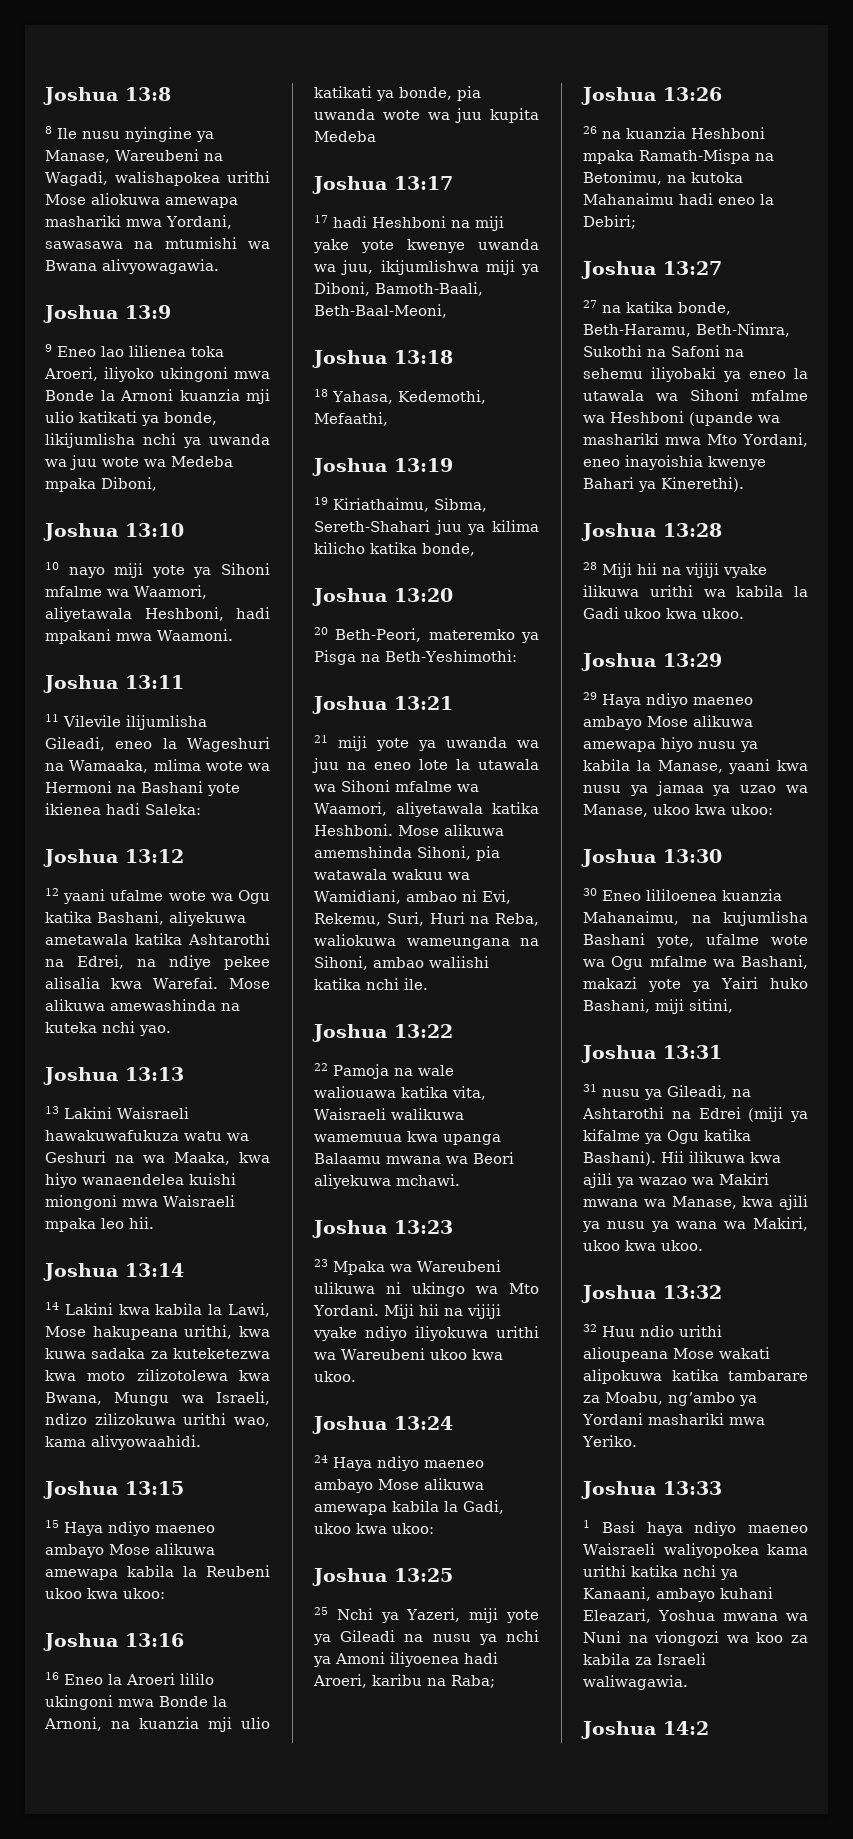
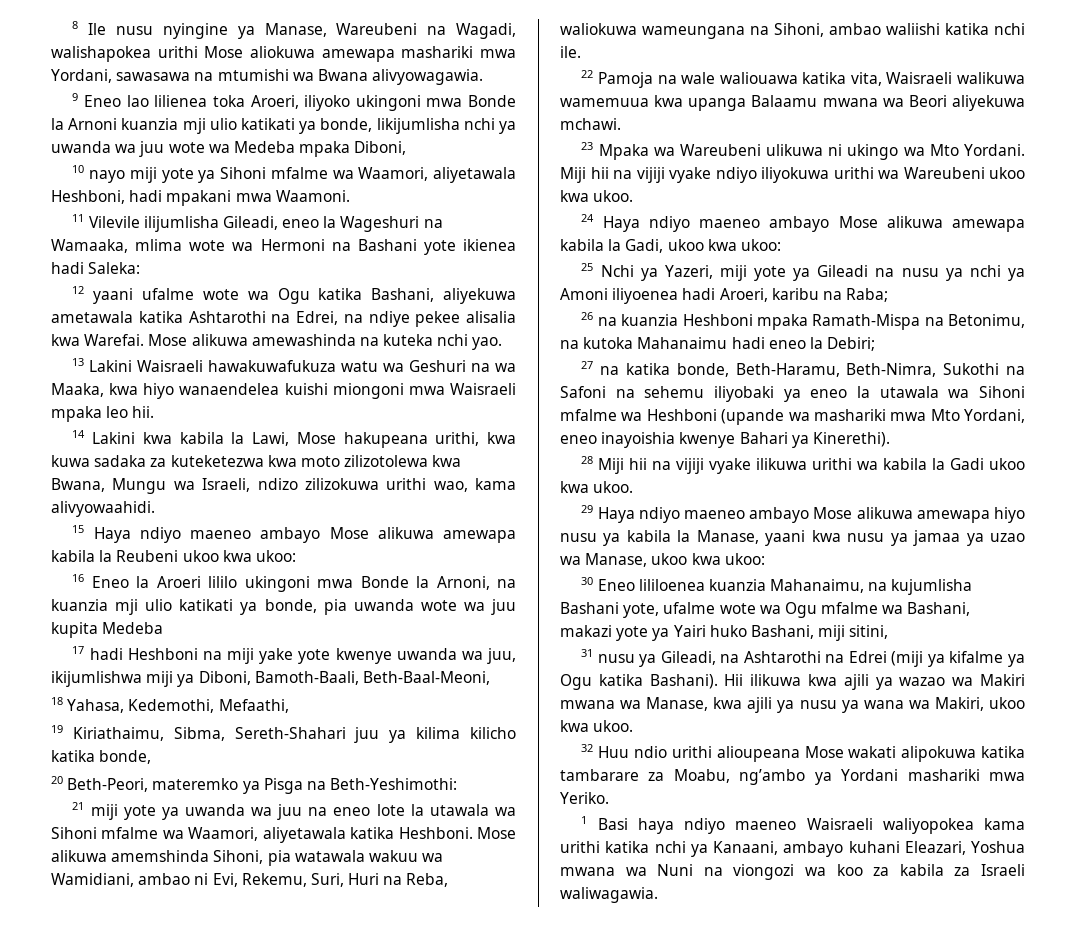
[43,87,171,105] Joshua 13:8 // -> (72, 25) none
[43,305,171,323] // Joshua 13:9 -> (484, 77) none
[43,523,184,541] // Joshua 13:10 -> (407, 148) none
[43,675,184,693] // Joshua 13:11 -> (350, 196) none
[43,849,184,867] // Joshua 13:12 -> (141, 268) none
[43,1067,184,1085] // Joshua 13:13 -> (503, 343) none
[43,1263,184,1281] // Joshua 13:14 -> (155, 412) none
[43,1481,184,1499] // Joshua 13:15 -> (155, 509) none
[43,1633,184,1651] // Joshua 13:16 -> (296, 556) none
[312,176,453,194] // Joshua 13:17 -> (164, 628) none
[312,350,453,368] // Joshua 13:18 -> (490, 678) none
[312,458,453,476] // Joshua 13:19 -> (289, 706) none
[312,588,453,606] // Joshua 13:20 -> (152, 757) none
[312,696,453,714] // Joshua 13:21 -> (458, 784) none
[312,1024,453,1042] // Joshua 13:22 -> (581, 52) none
[312,1220,453,1238] // Joshua 13:23 -> (621, 124) none
[312,1416,453,1434] // Joshua 13:24 -> (634, 196) none
[312,1568,453,1586] // Joshua 13:25 -> (781, 245) none
[581,87,722,105] // Joshua 13:26 -> (889, 295) none
[581,261,722,279] // Joshua 13:27 -> (876, 344) none
[581,523,722,541] // Joshua 13:28 -> (890, 439) none
[581,653,722,671] // Joshua 13:29 -> (634, 487) none
[581,849,722,867] // Joshua 13:30 -> (765, 559) none
[581,1045,722,1063] // Joshua 13:31 -> (889, 632) none
[581,1285,722,1303] // Joshua 13:32 -> (634, 726) none
[581,1481,722,1499] // Joshua 13:33 -> (609, 798) none
[581,1721,709,1739] // Joshua 14:2 -> (658, 895) none

